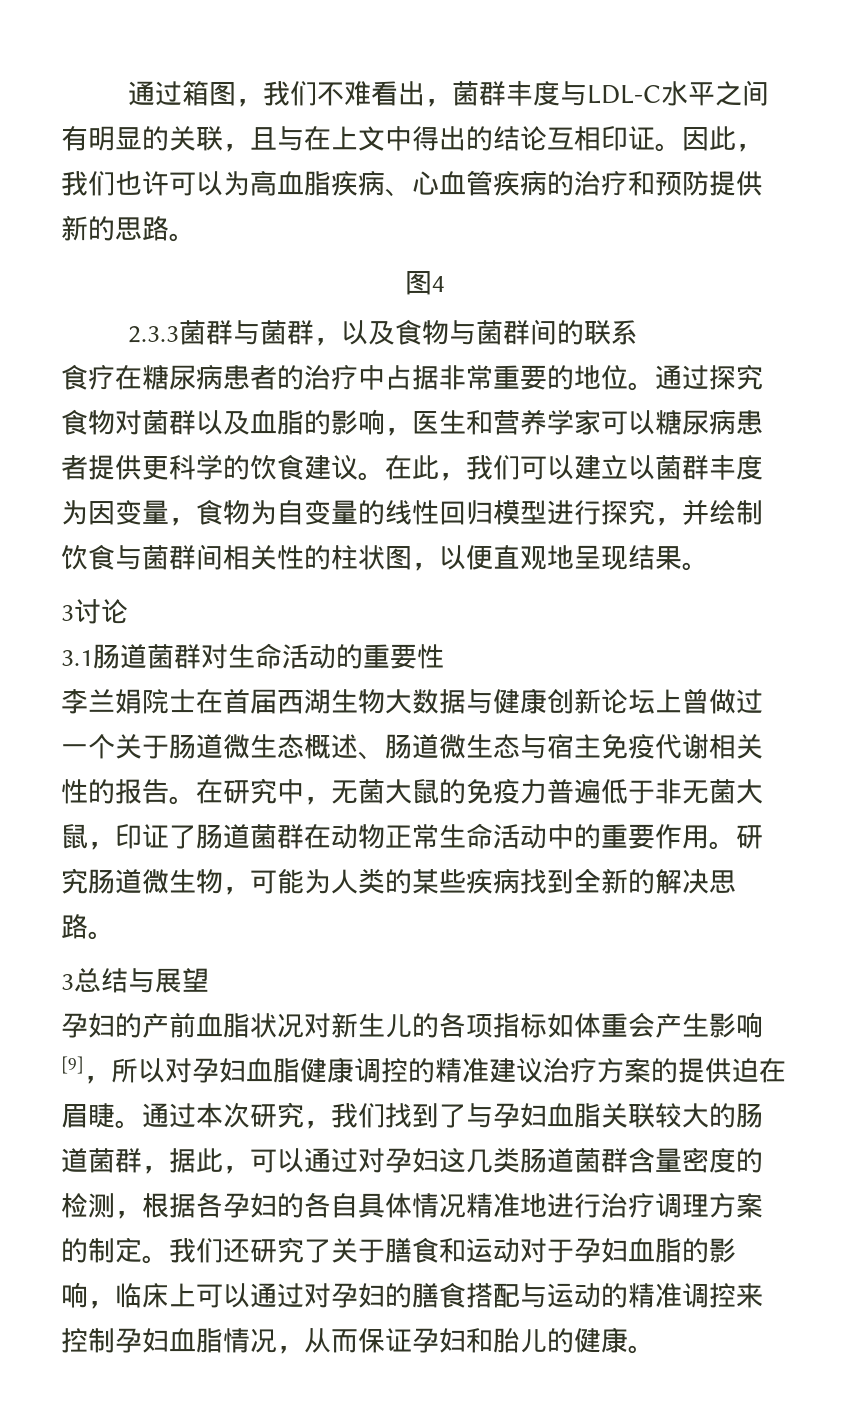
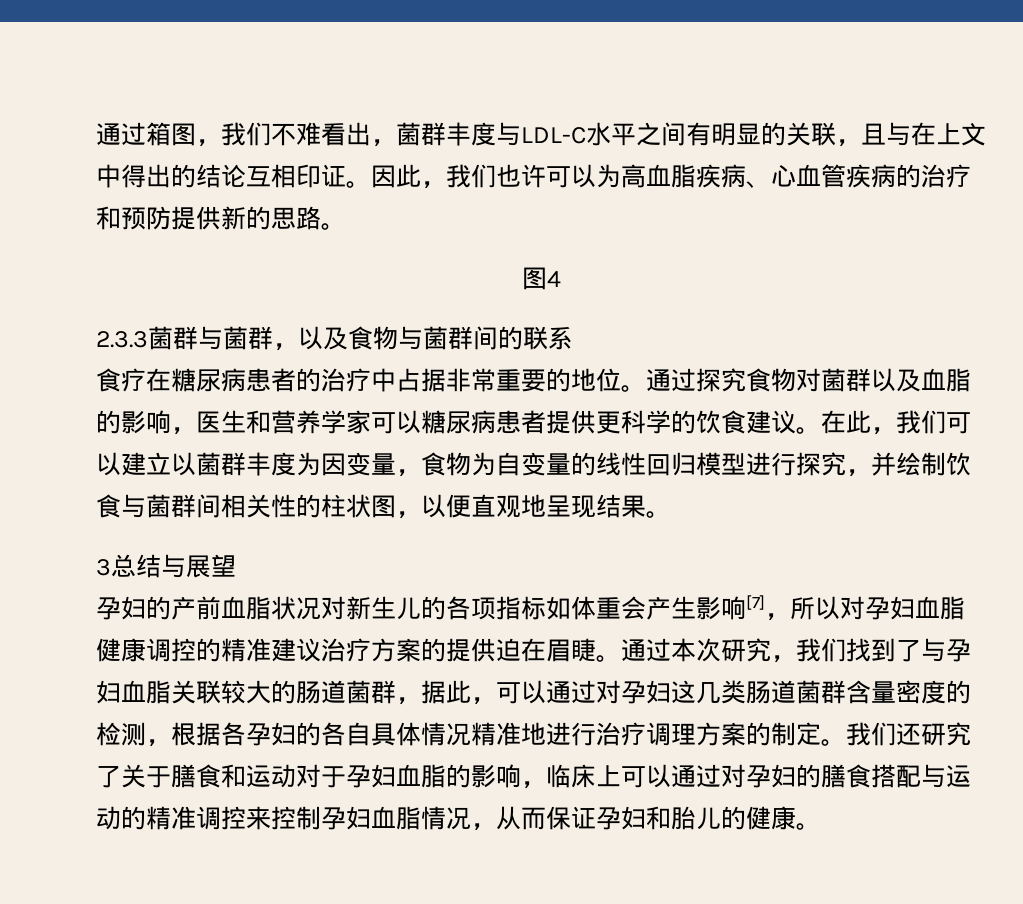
[61,599,128,624] [61,643,444,669] [61,688,763,714] [61,733,763,760] [61,778,763,805] [61,823,763,850] [61,868,736,895] [61,914,115,940] // 3讨论 // 3.1肠道菌群对生命活动的重要性 // 李兰娟院士在首届西湖生物大数据与健康创新论坛上曾做过一个关于肠道微生态概述、肠道微生态与宿主免疫代谢相关性的报告。在研究中，无菌大鼠的免疫力普遍低于非无菌大鼠，印证了肠道菌群在动物正常生命活动中的重要作用。研究肠道微生物，可能为人类的某些疾病找到全新的解决思路。 -> (671, 514) none
[61,1056,84,1074] [9] -> [746,595,765,610] [7]

